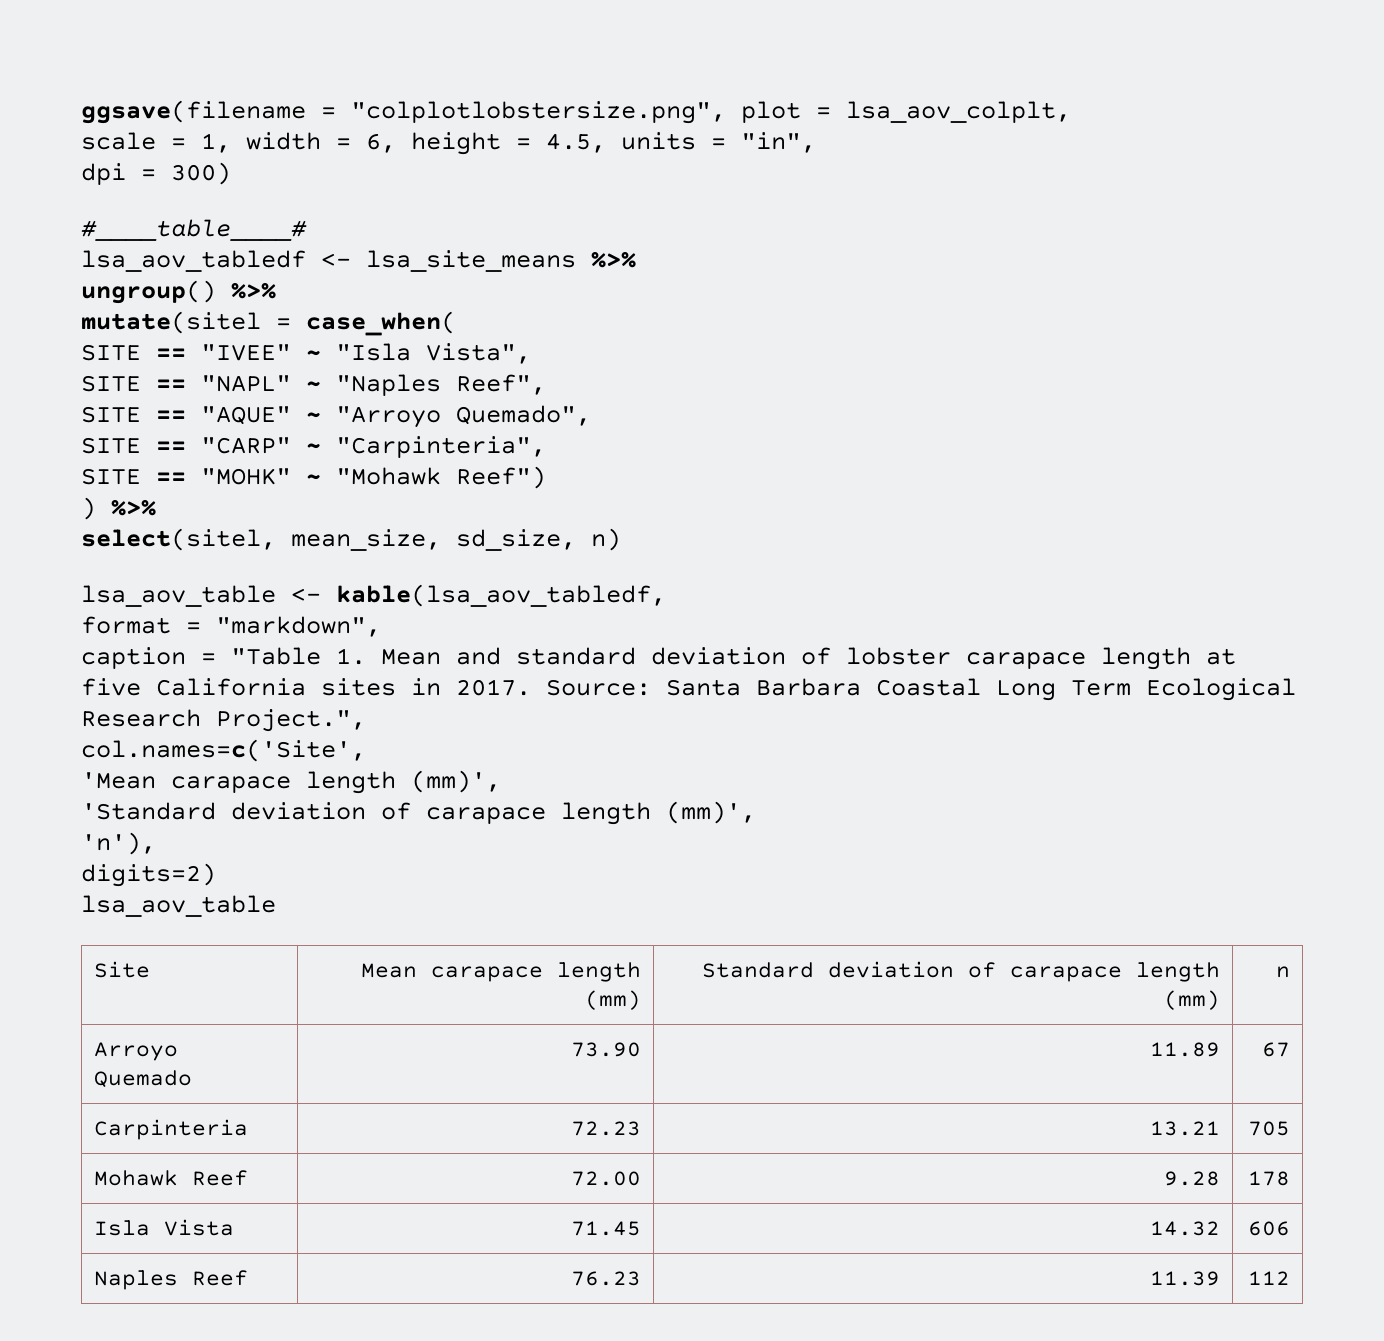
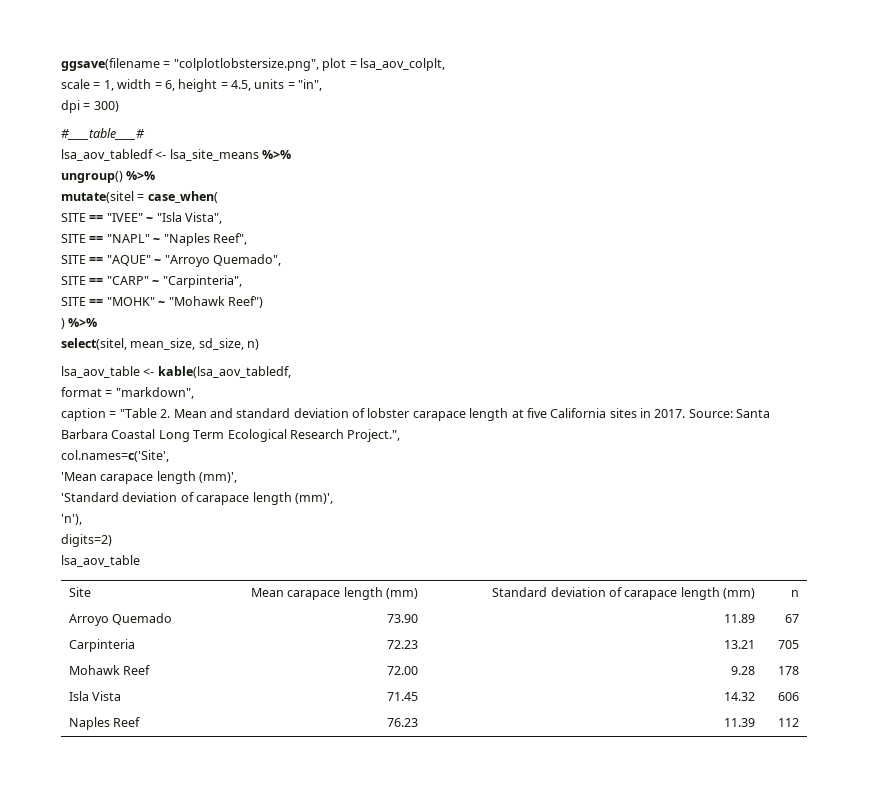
[336,648,366,665] 1. -> [160,409,171,418] 2.

